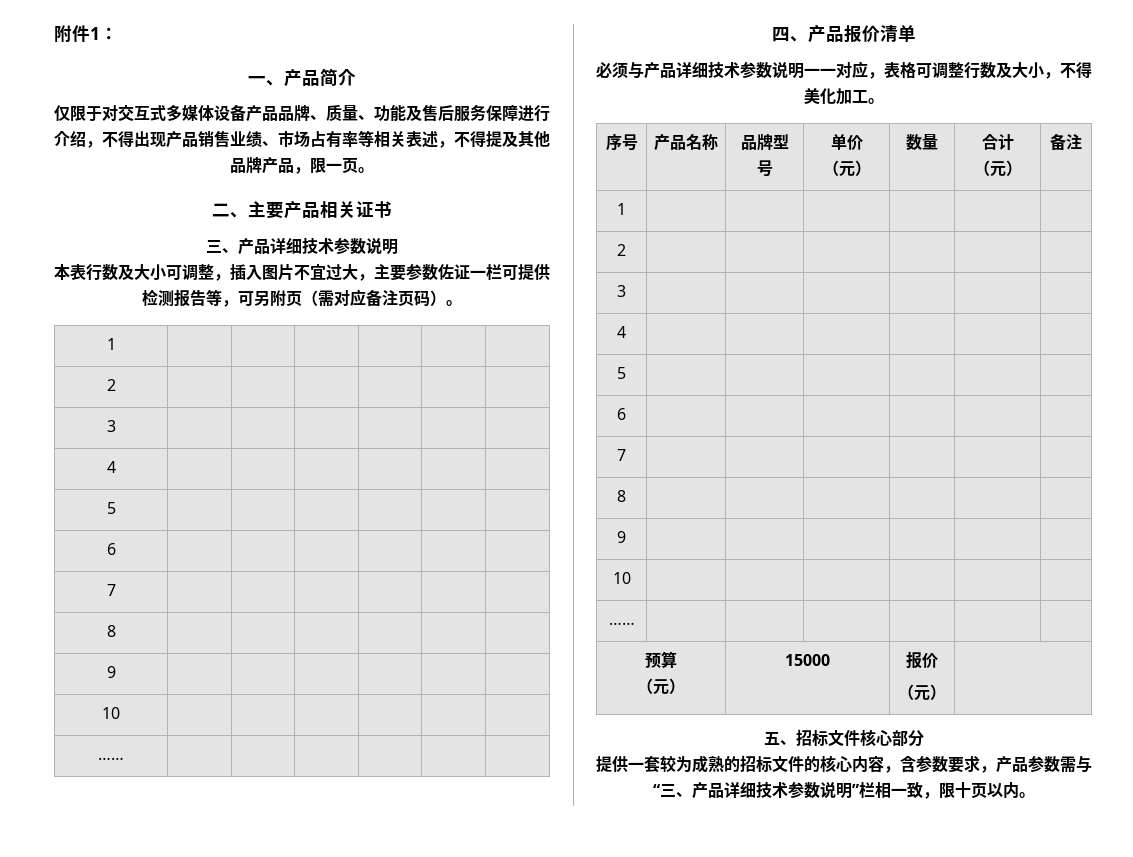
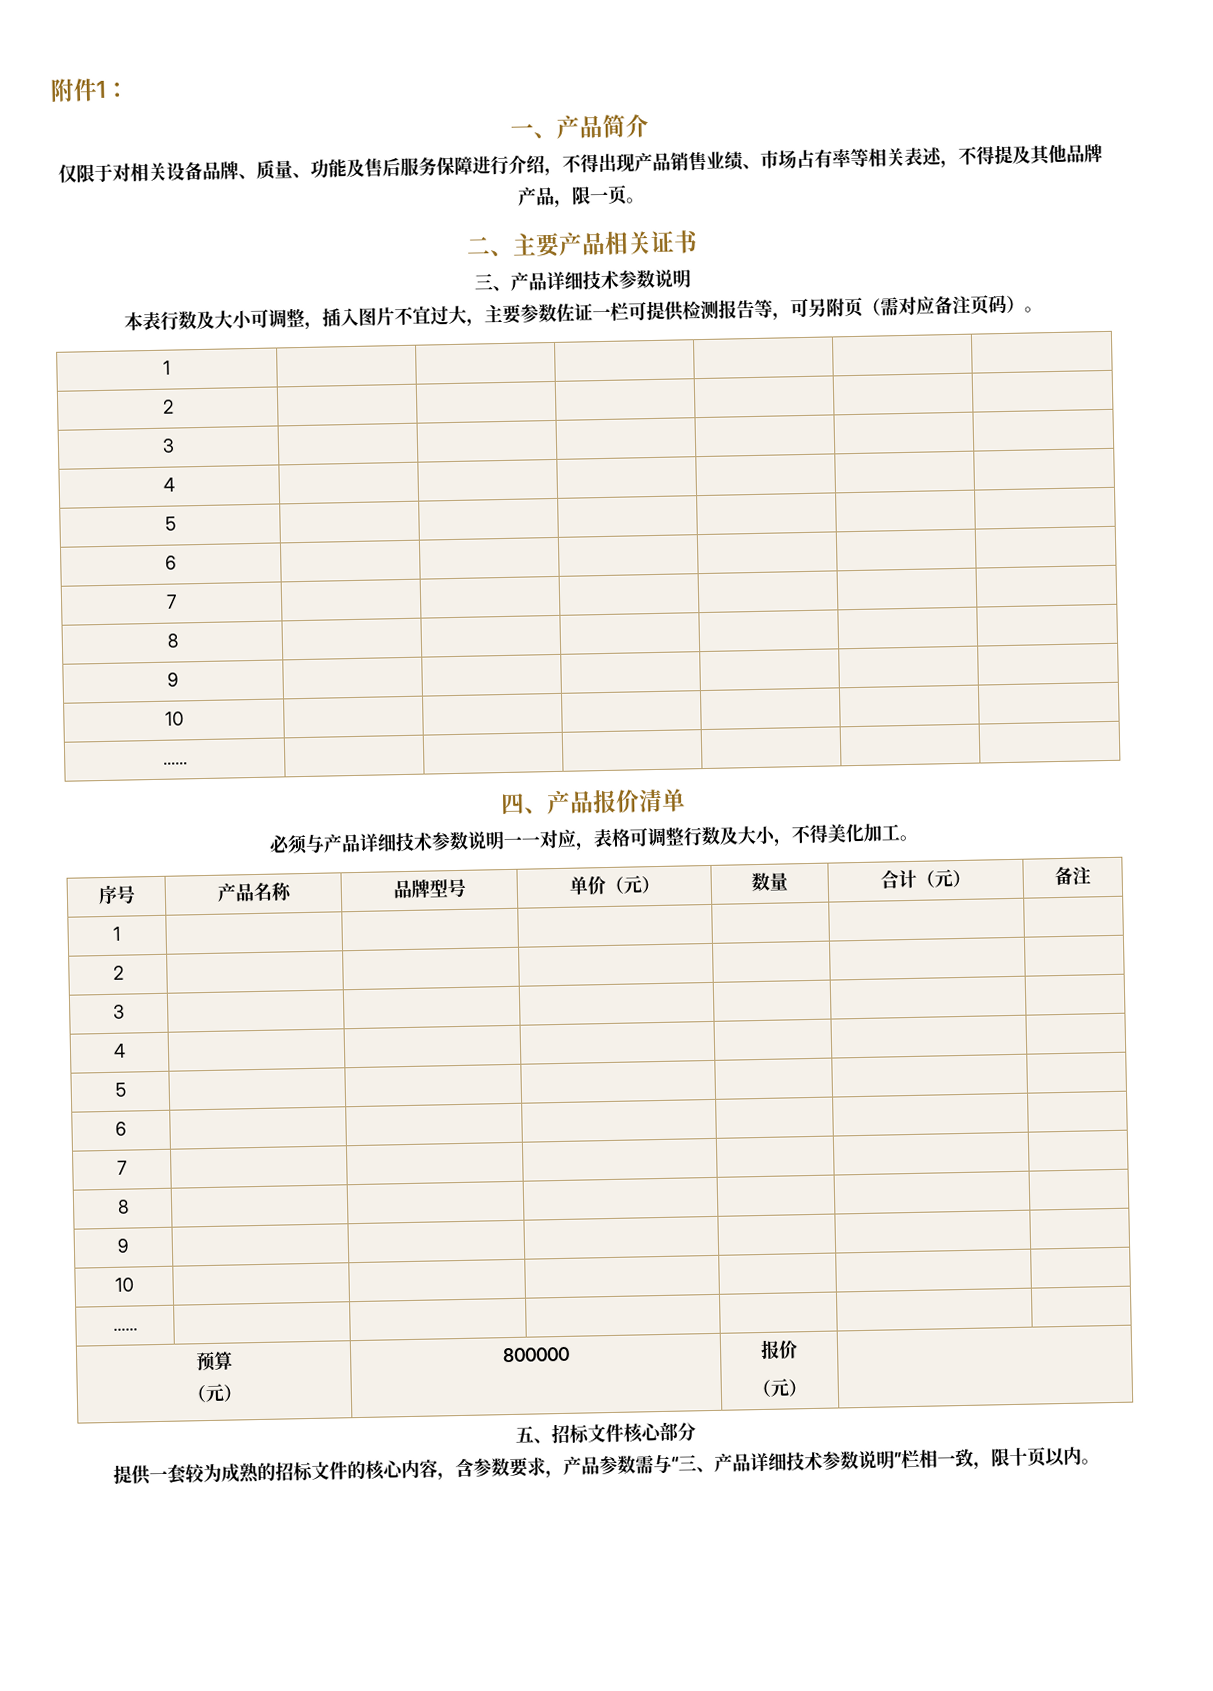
[118,104,278,122] 交互式多媒体设备产品 -> [130,161,203,182] 相关设备
[785,654,830,666] 15000 -> [501,1346,570,1363] 800000

